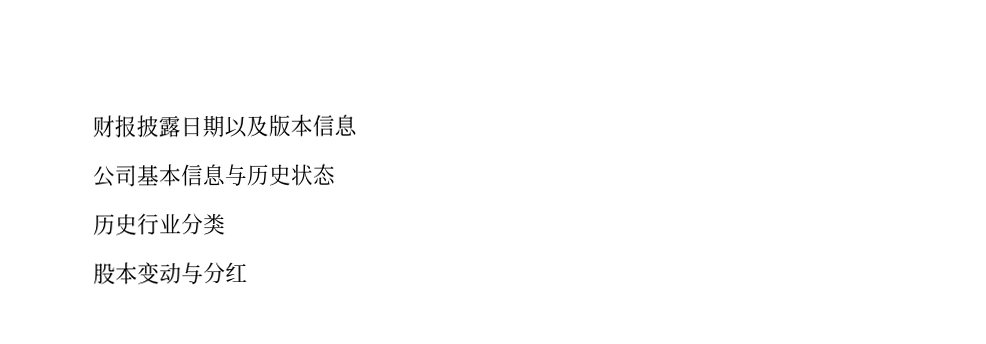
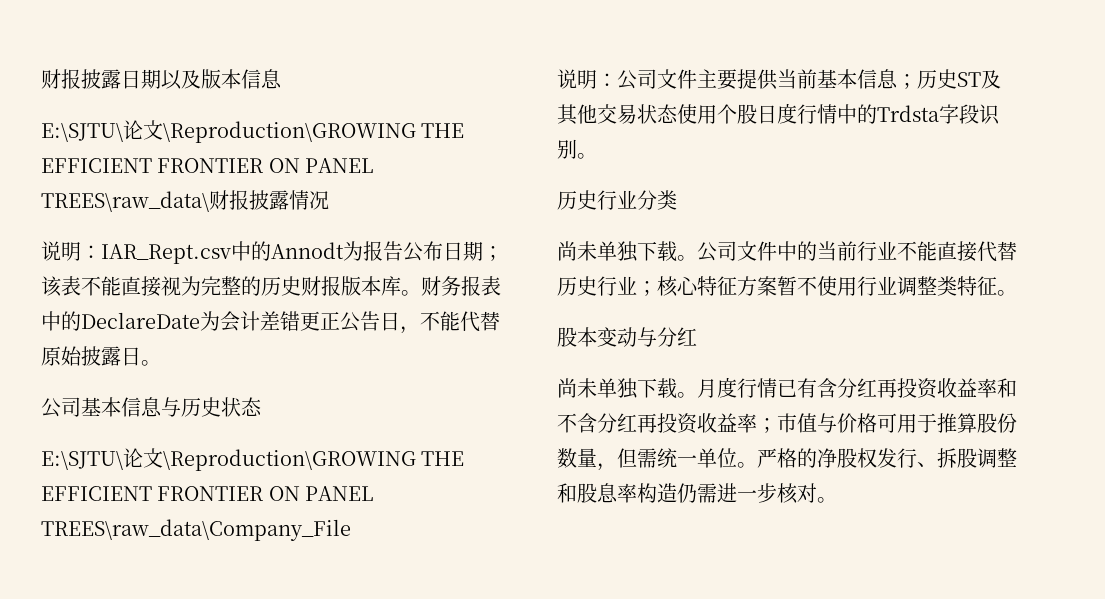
(357, 125) none -> [41,120,465,143] [41,158,375,173] [41,190,329,212] [41,241,503,264] [41,276,501,297] [41,311,500,334] [41,346,161,366] // E:\SJTU\论文\Reproduction\GROWING THE EFFICIENT FRONTIER ON PANEL TREES\raw_data\财报披露情况 // 说明：IAR_Rept.csv中的Annodt为报告公布日期；该表不能直接视为完整的历史财报版本库。财务报表中的DeclareDate为会计差错更正公告日，不能代替原始披露日。
[93,213,226,236] [93,261,248,285] 历史行业分类 // 股本变动与分红 -> [41,448,465,471] [41,486,375,501] [41,519,351,541] [557,69,1001,90] [557,103,1000,125] [557,139,597,159] [557,190,677,210] [557,241,1017,262] [557,276,1017,297] [557,327,697,347] [557,377,1017,399] [557,413,1017,434] [557,448,1017,471] [557,483,837,504] E:\SJTU\论文\Reproduction\GROWING THE EFFICIENT FRONTIER ON PANEL TREES\raw_data\Company_File // 说明：公司文件主要提供当前基本信息；历史ST及其他交易状态使用个股日度行情中的Trdsta字段识别。 // 历史行业分类 // 尚未单独下载。公司文件中的当前行业不能直接代替历史行业；核心特征方案暂不使用行业调整类特征。 // 股本变动与分红 // 尚未单独下载。月度行情已有含分红再投资收益率和不含分红再投资收益率；市值与价格可用于推算股份数量，但需统一单位。严格的净股权发行、拆股调整和股息率构造仍需进一步核对。

